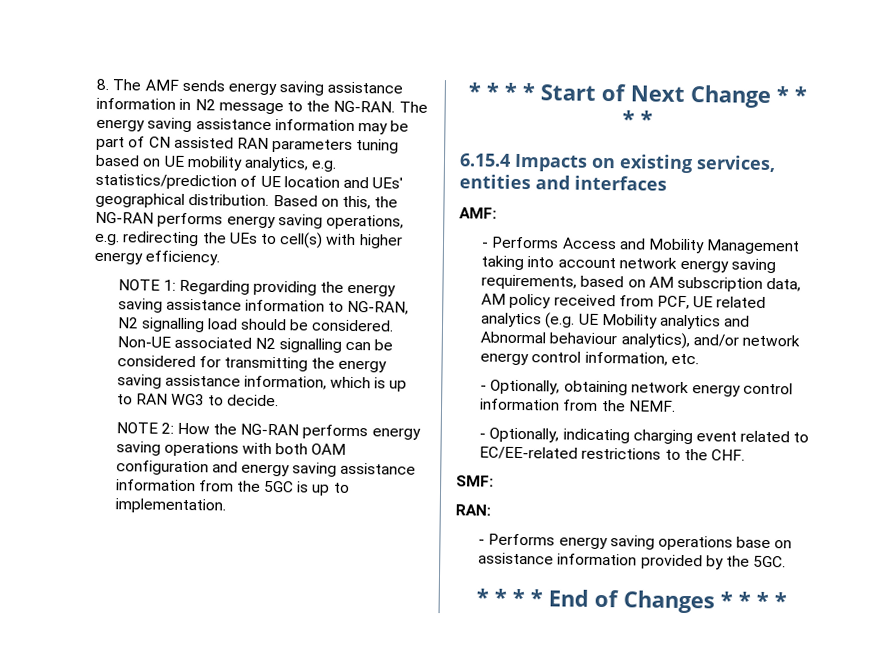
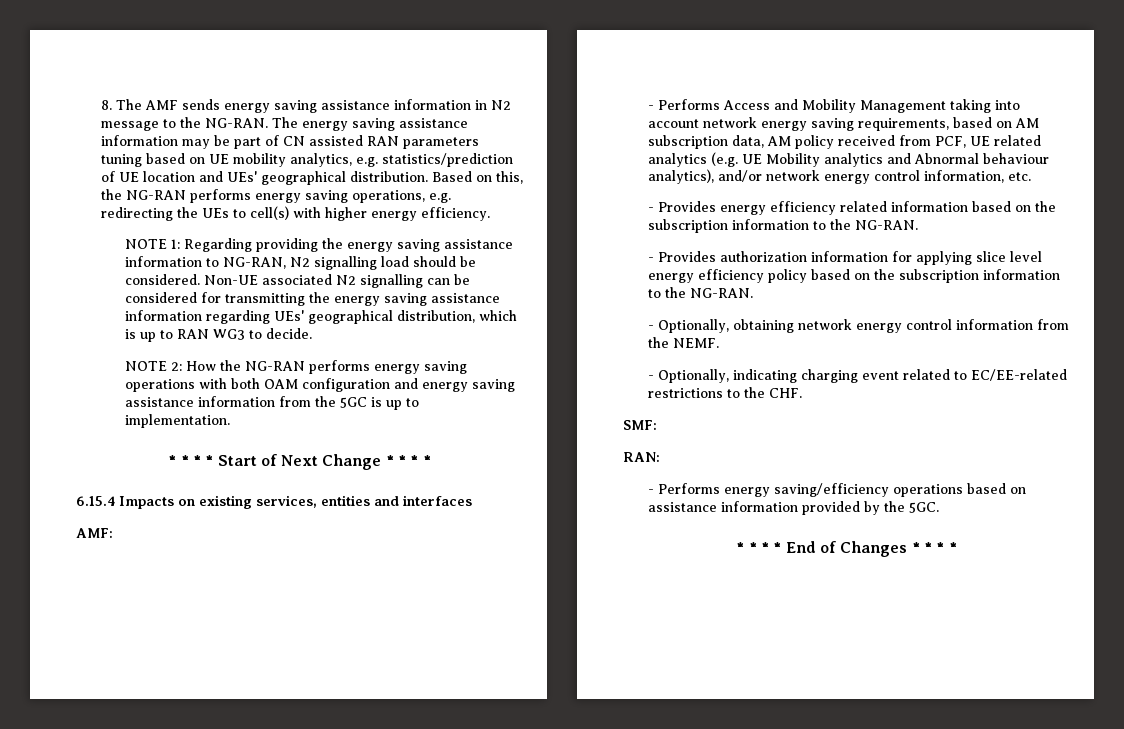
[243,375,327,390] information, -> [125,310,476,324] information regarding UEs' geographical distribution,
(699, 359) none -> [647,201,1056,215] [647,219,918,233] [647,251,1042,265] [647,269,1060,283] [647,287,753,298] // - Provides energy efficiency related information based on the subscription information to the NG-RAN. // - Provides authorization information for applying slice level energy efficiency policy based on the subscription information to the NG-RAN.
[609,535,772,551] saving operations base -> [773,483,1006,497] saving/efficiency operations based

